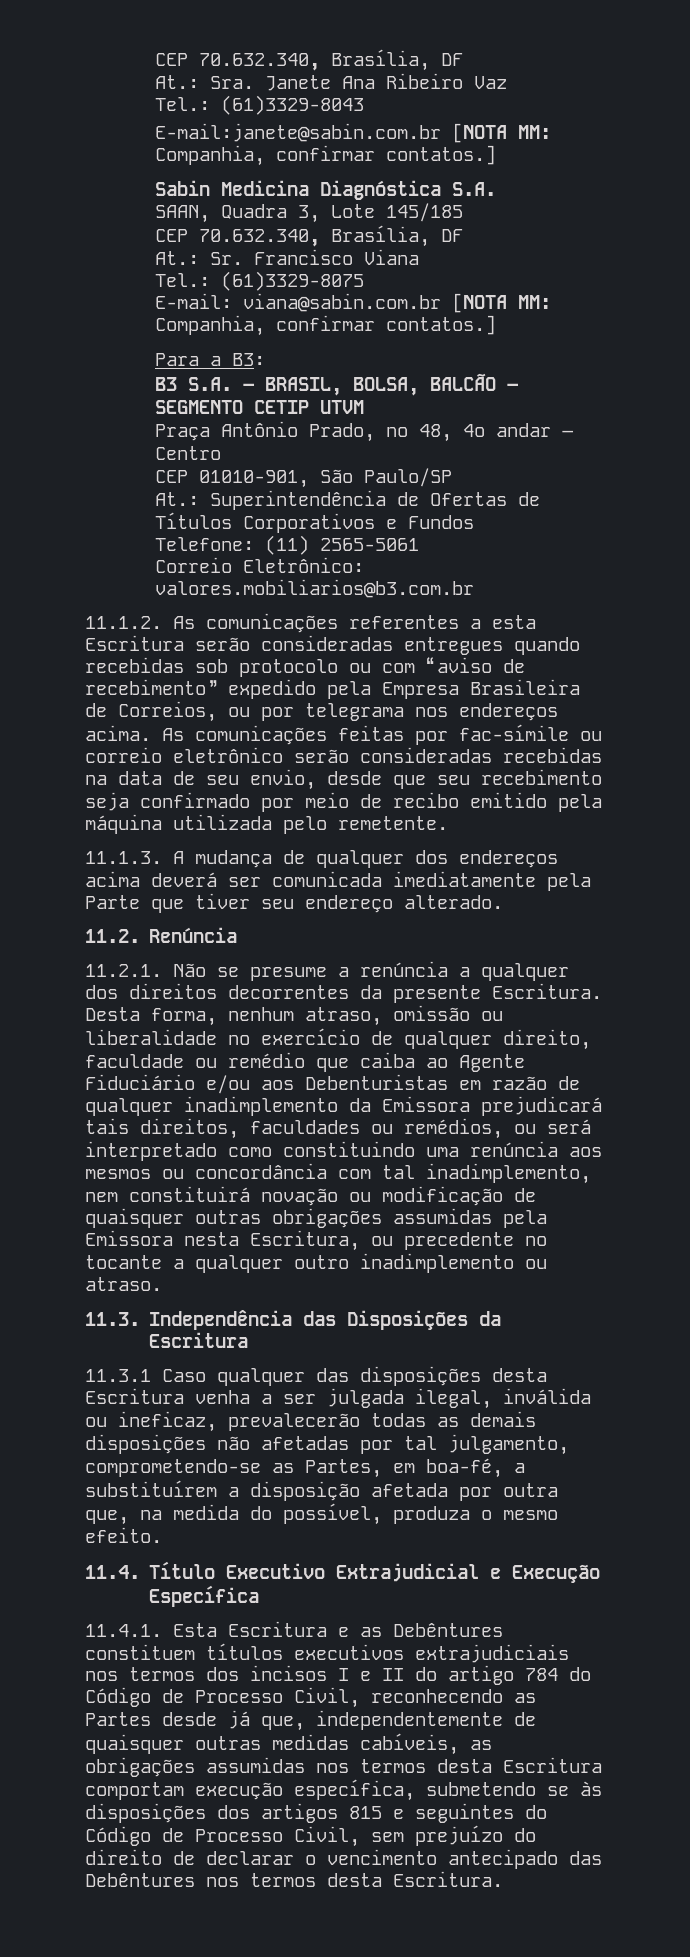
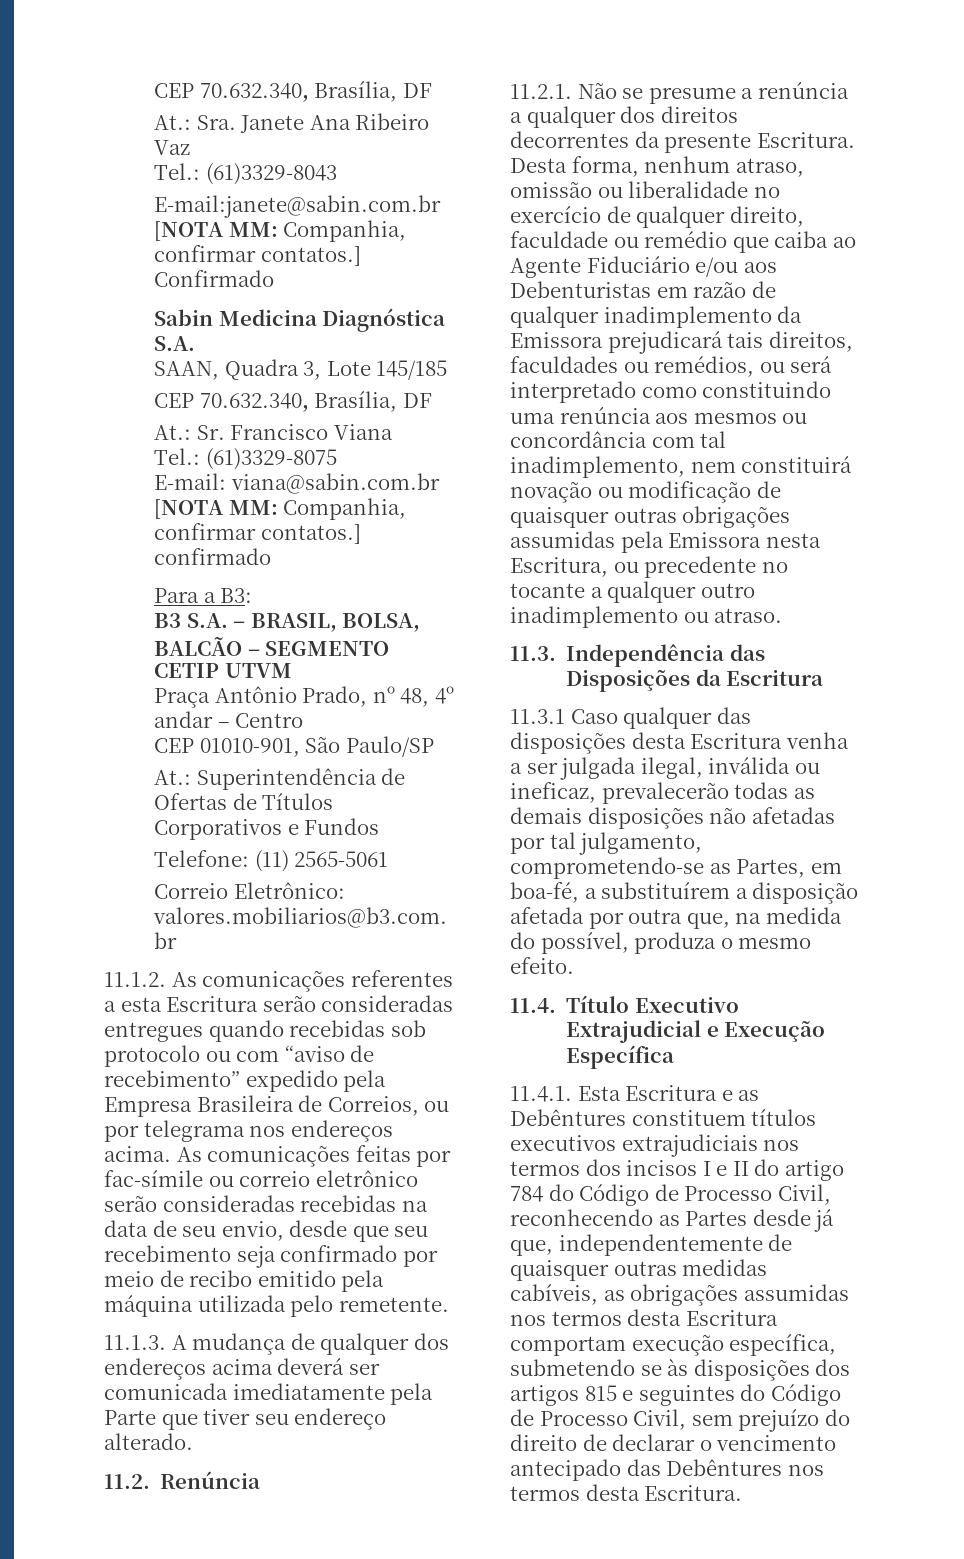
(496, 155) none -> [154,270,275,287] Confirmado
(496, 325) none -> [154,548,272,565] confirmado

